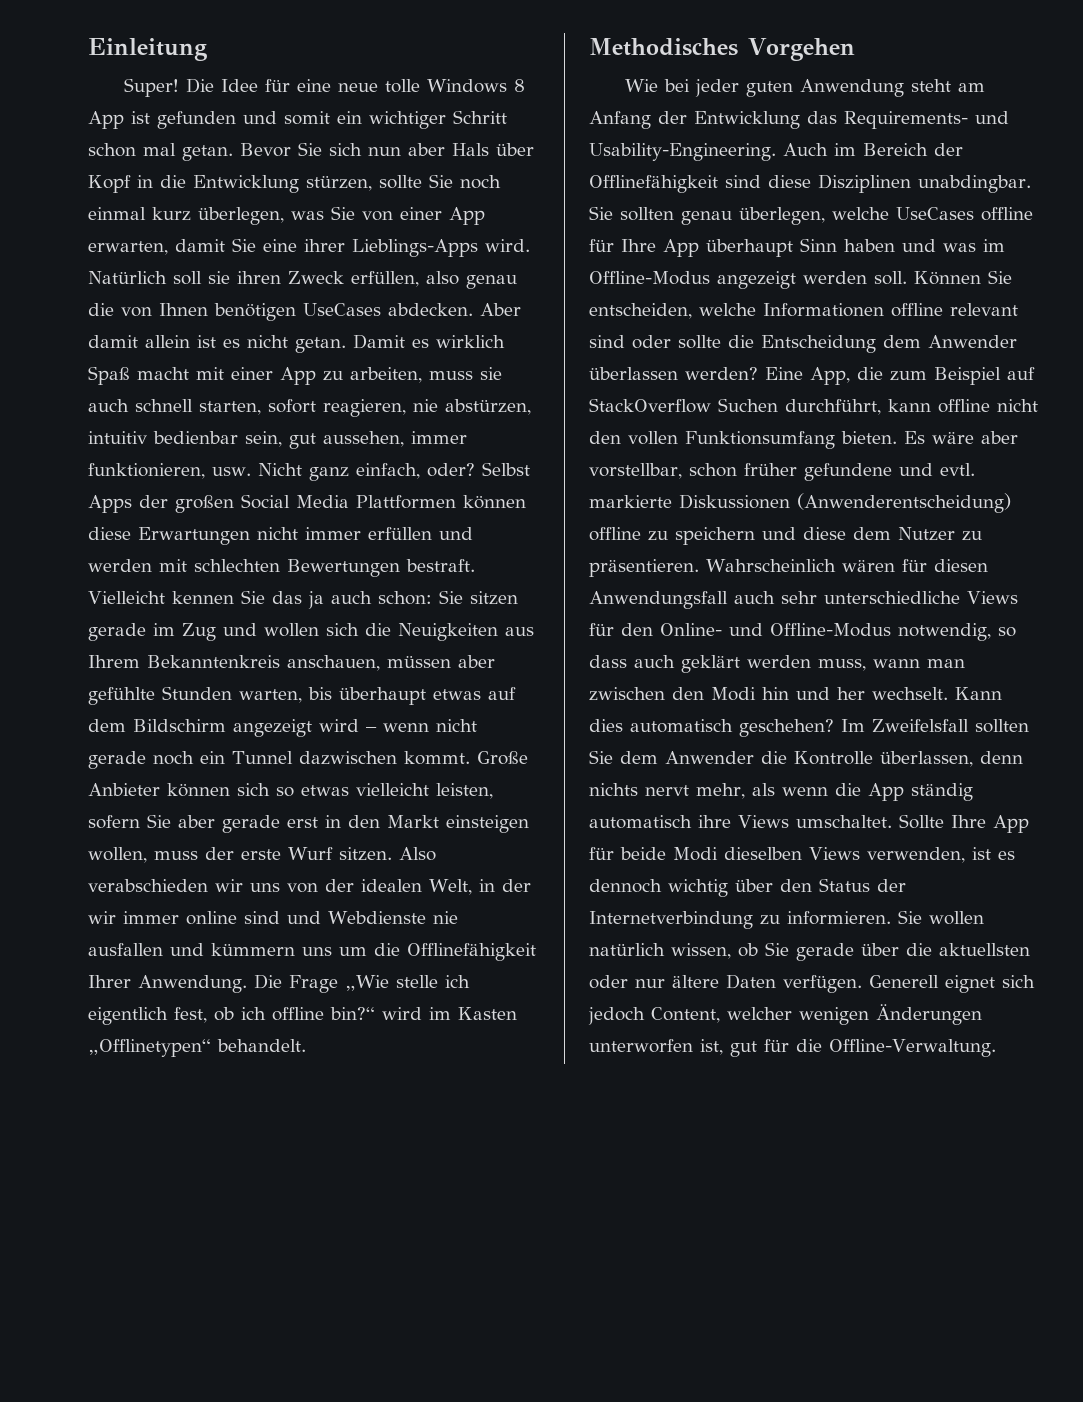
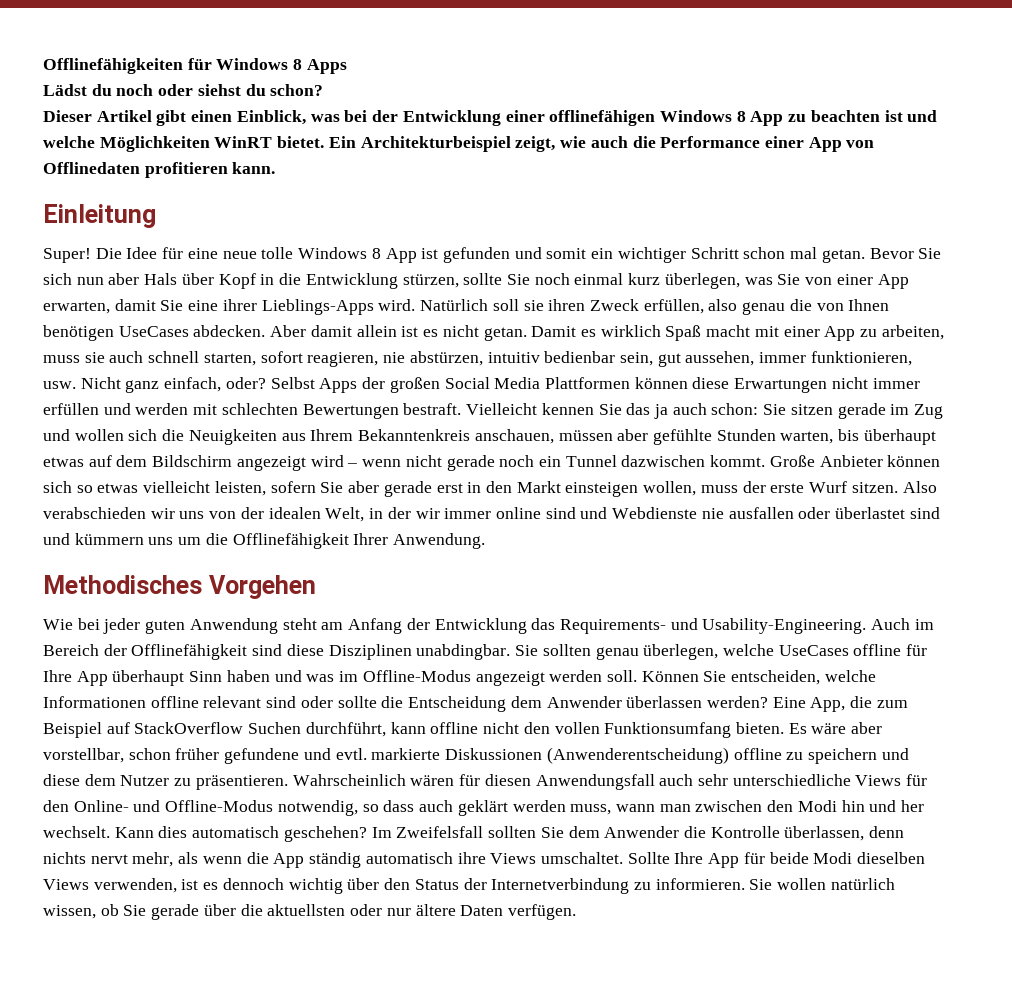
(88, 49) none -> [43,58,347,74] [43,84,324,96] [43,110,938,126] [43,136,875,152] [43,162,276,178] Offlinefähigkeiten für Windows 8 Apps // Lädst du noch oder siehst du schon? // Dieser Artikel gibt einen Einblick, was bei der Entwicklung einer offlinefähigen Windows 8 App zu beachten ist und welche Möglichkeiten WinRT bietet. Ein Architekturbeispiel zeigt, wie auch die Performance einer App von Offlinedaten profitieren kann. //
(163, 949) none -> [798,507,940,519] oder überlastet sind
[254,974,470,993] [88,1007,517,1025] [88,1039,306,1057] Die Frage „Wie stelle ich eigentlich fest, ob ich offline bin?“ wird im Kasten „Offlinetypen“ behandelt. -> (486, 541) none
[869,975,1035,993] [588,1004,982,1025] [589,1039,996,1057] Generell eignet sich jedoch Content, welcher wenigen Änderungen unterworfen ist, gut für die Offline-Verwaltung. -> (576, 912) none

